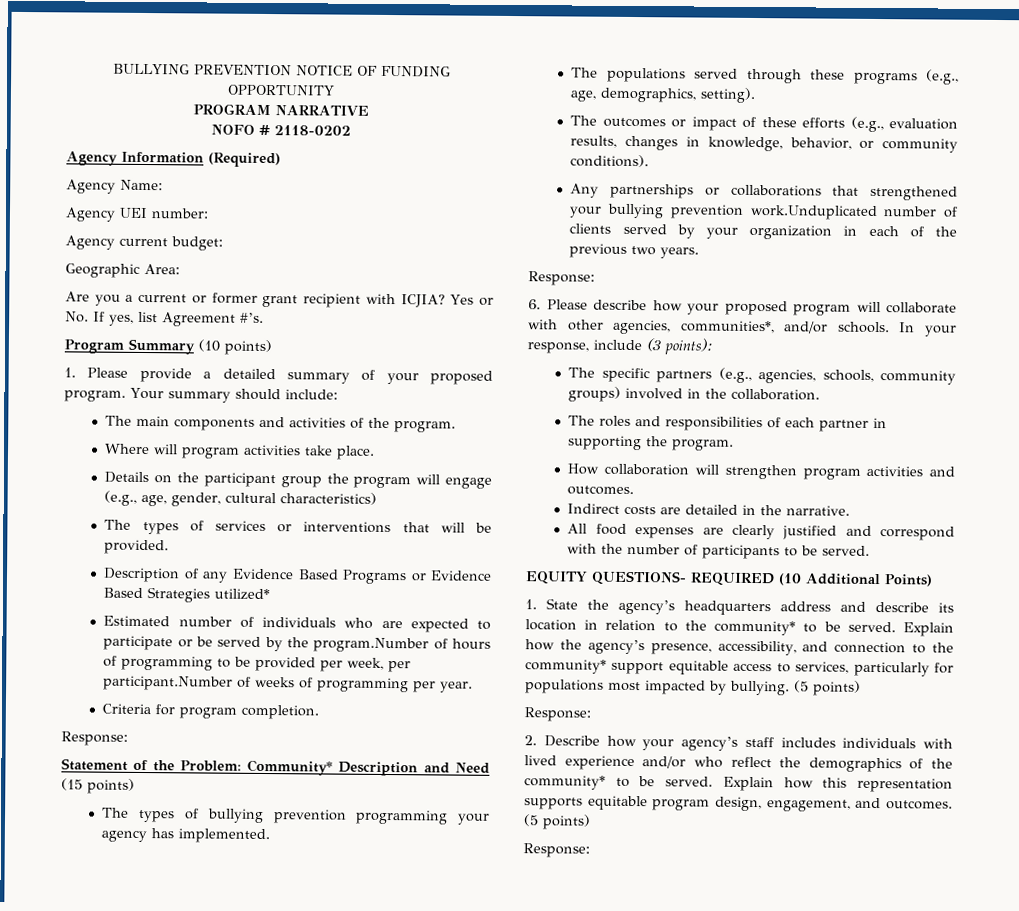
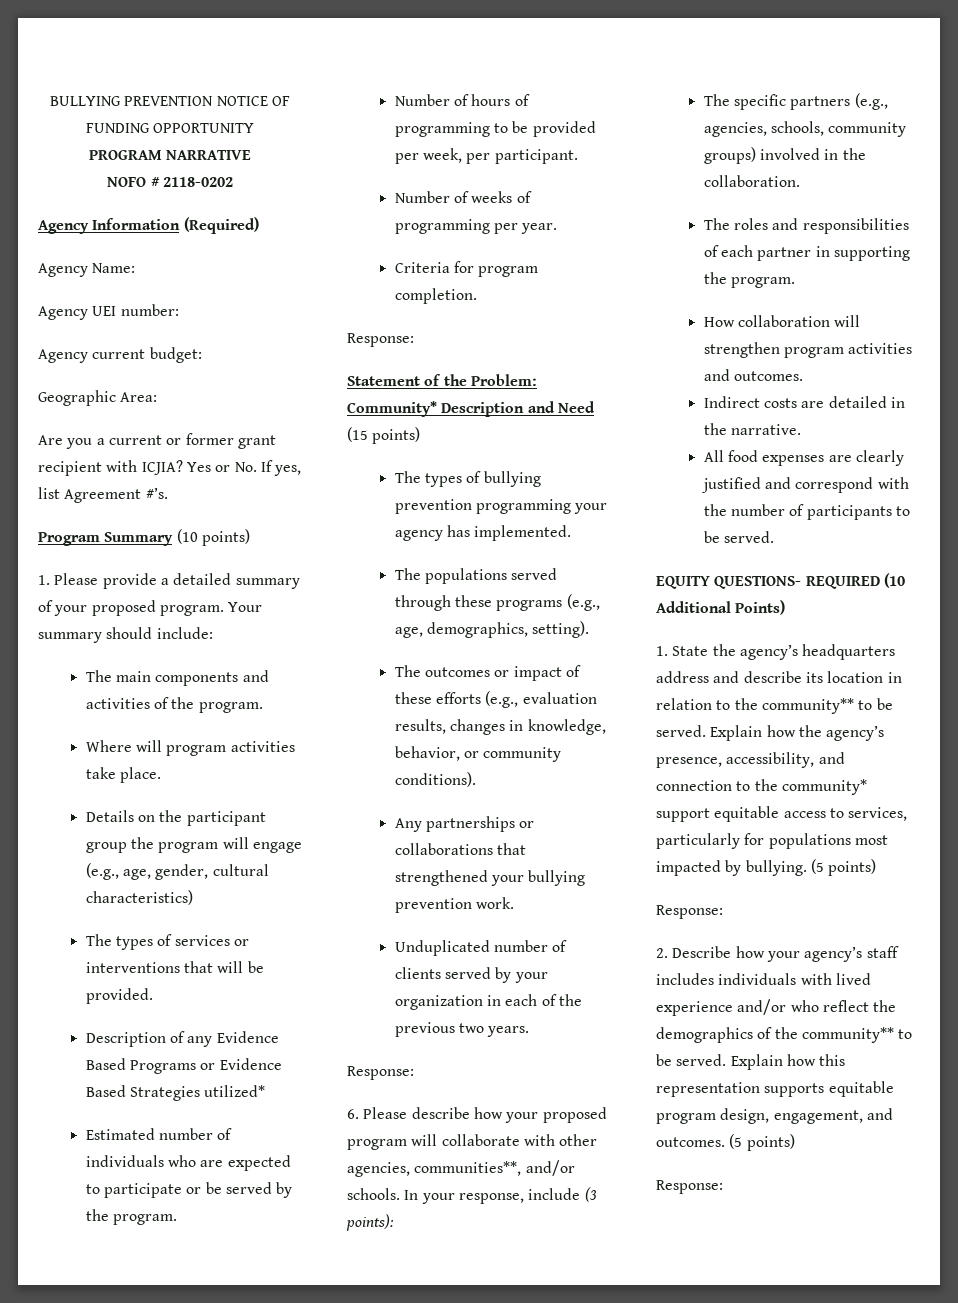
[313,637,430,653] program.Number -> [112,1214,177,1225] [394,94,450,106] program. // Number
[103,675,234,691] participant.Number -> [494,149,578,164] [394,191,450,203] participant. // Number
[749,204,878,221] work.Unduplicated -> [475,897,514,909] [394,940,490,956] work. // Unduplicated
[680,320,775,334] communities*, -> [414,1161,522,1176] communities**,
[714,620,797,636] community* -> [761,698,854,714] community**
[524,775,606,790] community* -> [801,1027,894,1043] community**

